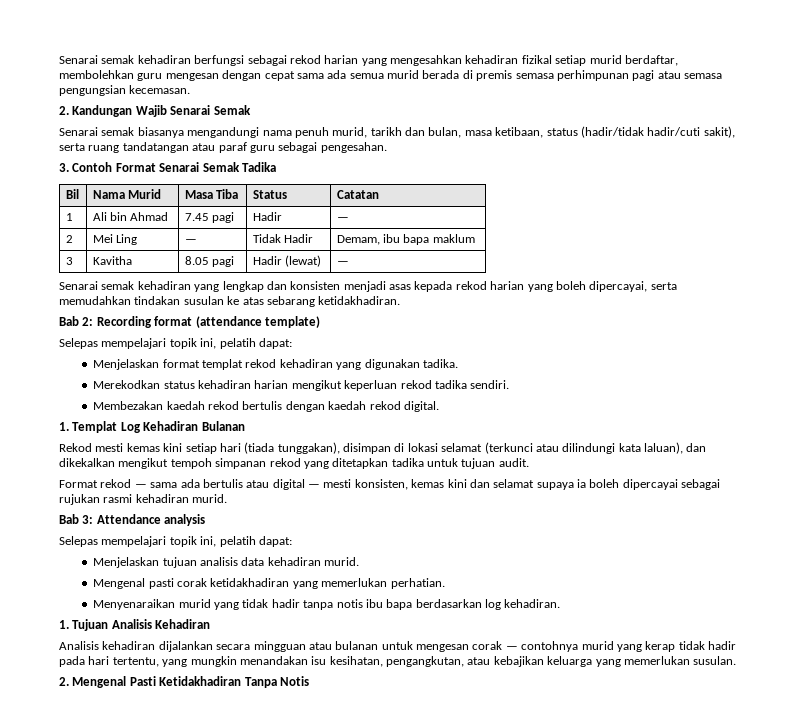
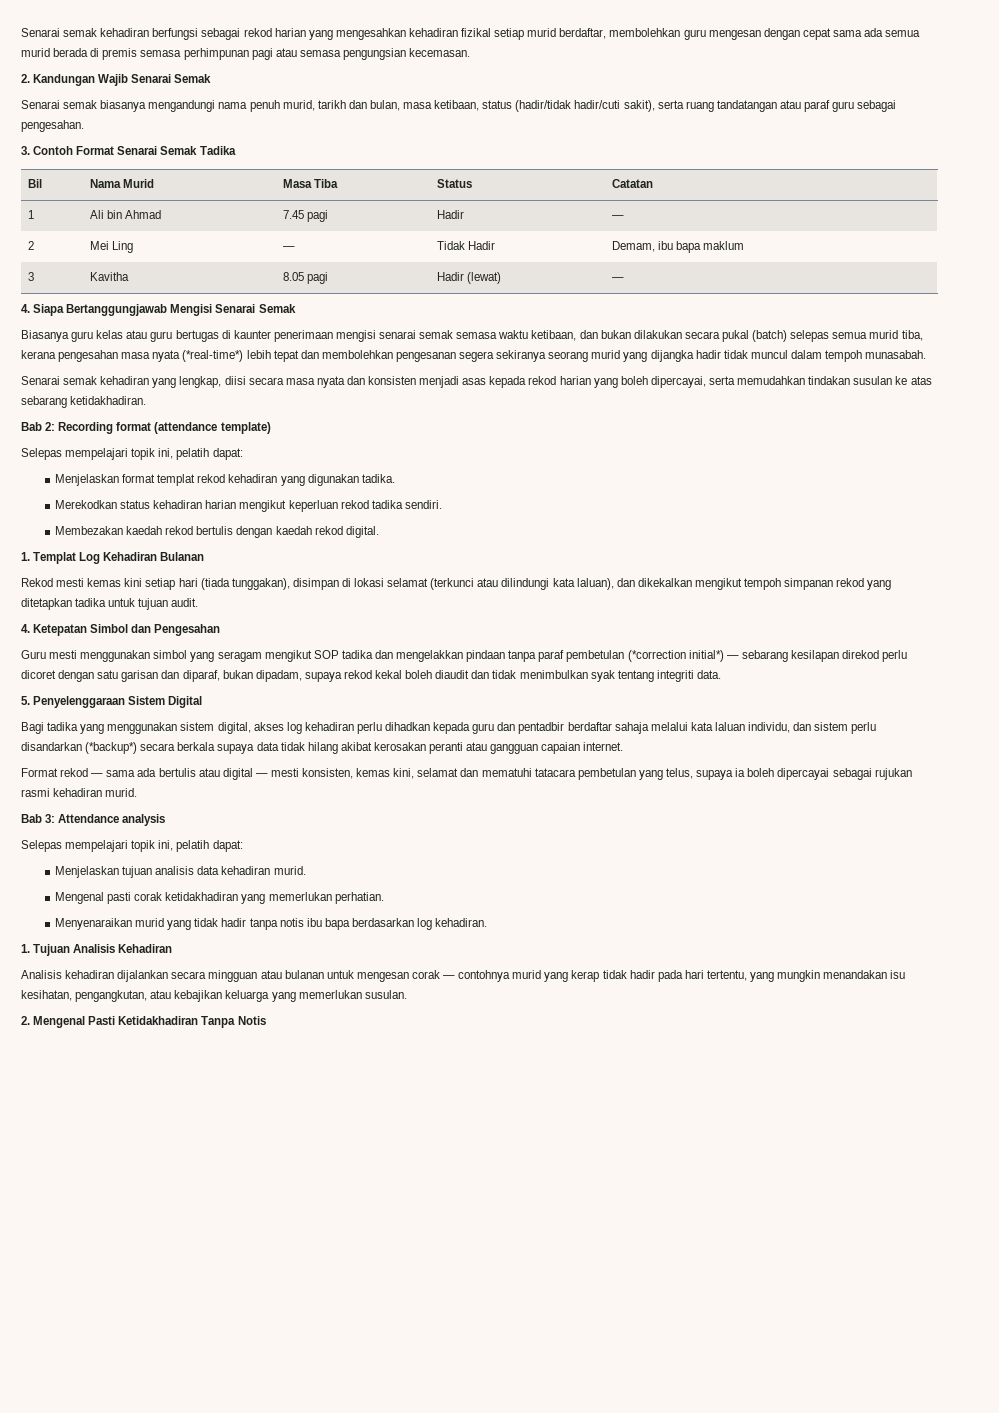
(349, 263) none -> [21,304,296,316] [21,330,923,342] [21,350,927,362] // 4. Siapa Bertanggungjawab Mengisi Senarai Semak // Biasanya guru kelas atau guru bertugas di kaunter penerimaan mengisi senarai semak semasa waktu ketibaan, dan bukan dilakukan secara pukal (batch) selepas semua murid tiba, kerana pengesahan masa nyata (*real-time*) lebih tepat dan membolehkan pengesanan segera sekiranya seorang murid yang dijangka hadir tidak muncul dalam tempoh munasabah.
[222,281,264,292] lengkap -> [179,376,345,388] lengkap, diisi secara masa nyata
(529, 462) none -> [21,624,221,636] [21,650,908,662] [21,670,721,682] [21,696,203,708] [21,722,877,734] [21,742,624,754] // 4. Ketepatan Simbol dan Pengesahan // Guru mesti menggunakan simbol yang seragam mengikut SOP tadika dan mengelakkan pindaan tanpa paraf pembetulan (*correction initial*) — sebarang kesilapan direkod perlu dicoret dengan satu garisan dan diparaf, bukan dipadam, supaya rekod kekal boleh diaudit dan tidak menimbulkan syak tentang integriti data. // 5. Penyelenggaraan Sistem Digital // Bagi tadika yang menggunakan sistem digital, akses log kehadiran perlu dihadkan kepada guru dan pentadbir berdaftar sahaja melalui kata laluan individu, dan sistem perlu disandarkan (*backup*) secara berkala supaya data tidak hilang akibat kerosakan peranti atau gangguan capaian internet.
[447,479,535,488] kini dan selamat -> [393,768,693,780] kini, selamat dan mematuhi tatacara pembetulan yang telus,

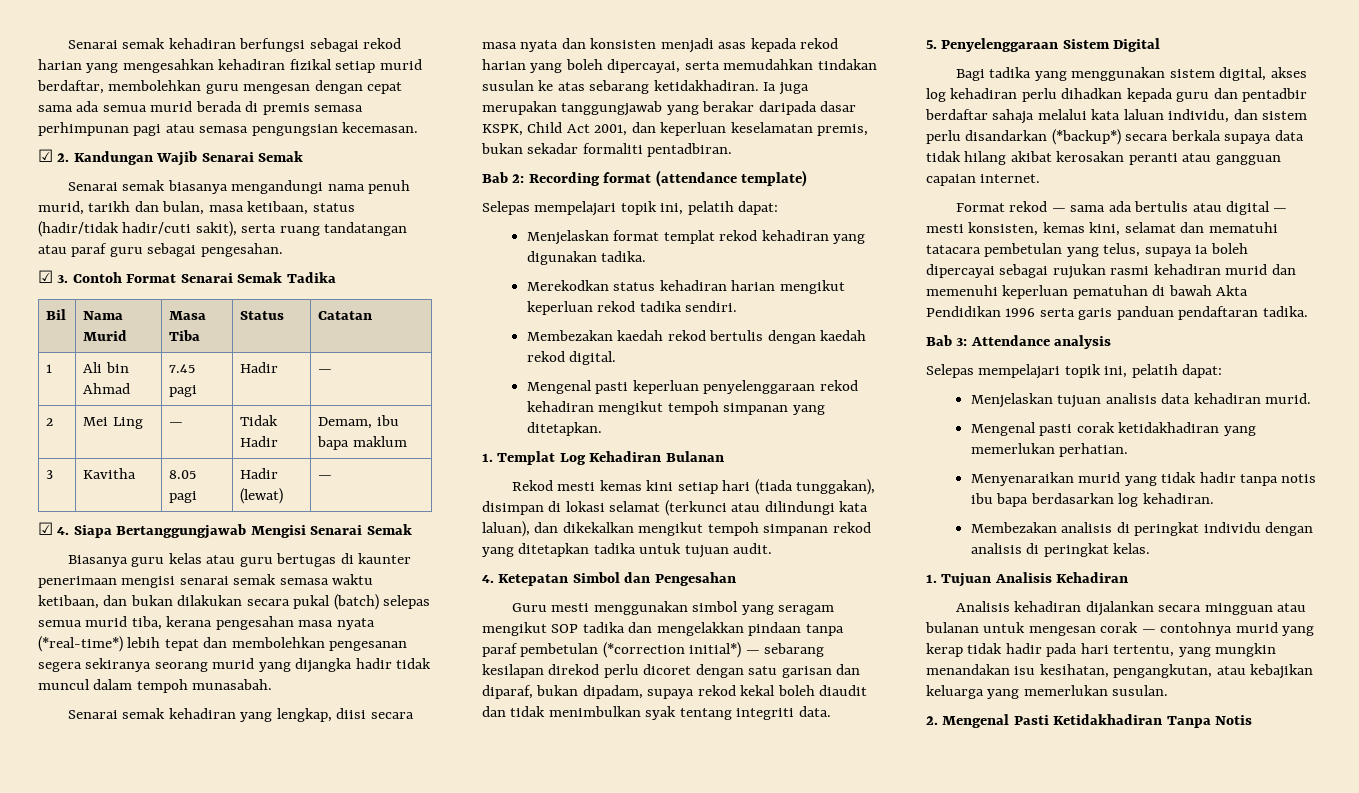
(471, 52) none -> [38,149,53,162] ☑
(84, 126) none -> [38,270,53,283] ☑
(624, 279) none -> [38,522,53,535] ☑
(147, 400) none -> [763,82,809,95] [482,101,857,116] [482,122,869,136] [481,143,733,157] Ia juga merupakan tanggungjawab yang berakar daripada dasar KSPK, Child Act 2001, dan keperluan keselamatan premis, bukan sekadar formaliti pentadbiran.
(379, 532) none -> [526,380,858,394] [526,401,825,415] [526,422,602,436] // Mengenal pasti keperluan penyelenggaraan rekod kehadiran mengikut tempoh simpanan yang ditetapkan.
[105,788,138,797] murid. -> [1225,264,1296,275] [926,285,1249,299] [926,306,1308,320] murid dan memenuhi keperluan pematuhan di bawah Akta Pendidikan 1996 serta garis panduan pendaftaran tadika.
(488, 922) none -> [970,522,1313,536] [970,543,1151,557] // Membezakan analisis di peringkat individu dengan analisis di peringkat kelas.

